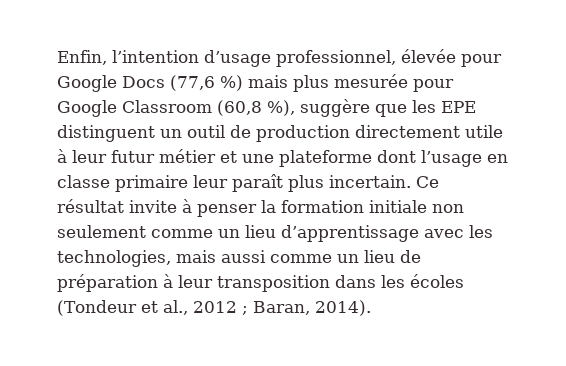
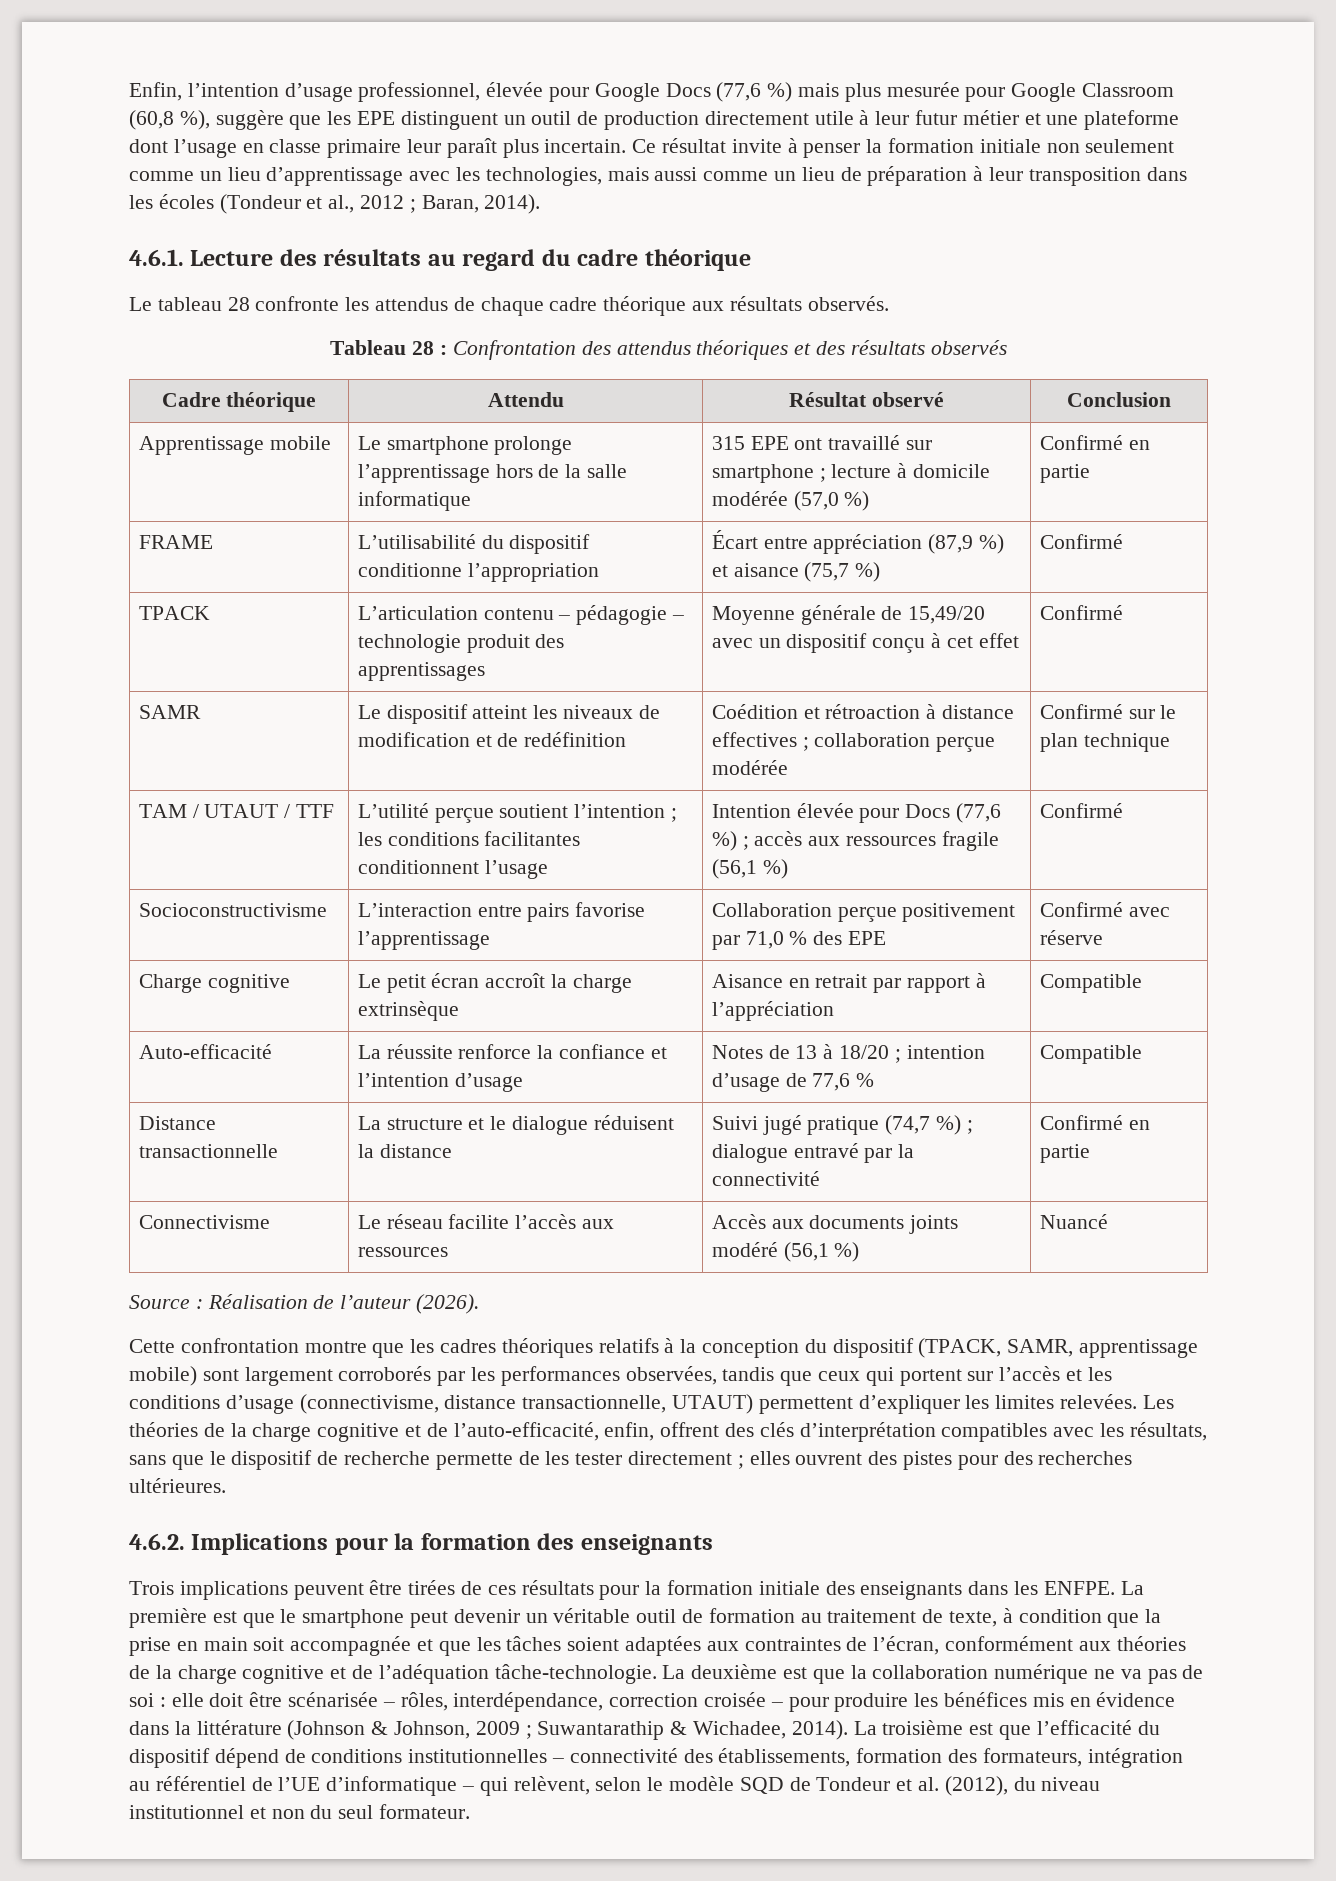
(371, 308) none -> [129,249,751,271] [129,296,889,316] [330,340,1007,360] [161,392,317,412] [487,392,564,407] [789,392,944,407] [1067,392,1171,407] [138,436,331,455] [357,436,573,455] [357,464,628,483] [357,491,471,511] [711,435,933,450] [711,463,991,483] [711,491,870,511] [1039,435,1150,450] [1039,464,1090,483] [138,535,213,549] [357,534,591,554] [357,563,599,582] [711,530,1005,554] [711,562,881,582] [1039,534,1123,549] [138,606,210,620] [357,605,685,625] [357,634,565,653] [357,662,485,681] [711,605,986,625] [711,633,1019,653] [1039,605,1123,620] [138,705,201,719] [357,704,660,724] [357,732,627,747] [711,704,1015,719] [711,732,996,752] [711,760,788,775] [1039,704,1177,719] [1039,733,1170,752] [138,804,335,818] [357,803,678,823] [357,831,581,846] [357,860,548,879] [711,803,1002,823] [711,831,999,851] [711,859,788,879] [1039,803,1123,818] [138,903,327,917] [357,902,646,922] [357,931,490,950] [711,903,1016,922] [711,931,887,950] [1039,902,1170,917] [1039,930,1103,945] [138,974,290,993] [357,973,632,993] [357,1001,459,1021] [711,973,986,993] [711,1001,834,1021] [1039,974,1142,993] [138,1044,272,1059] [357,1044,667,1059] [357,1073,523,1092] [711,1044,985,1063] [711,1073,875,1092] [1039,1045,1142,1064] [138,1116,216,1130] [138,1144,278,1158] [357,1115,674,1135] [357,1144,452,1158] [711,1115,973,1135] [711,1143,915,1163] [711,1171,820,1186] [1039,1115,1150,1130] [1039,1144,1090,1163] [138,1215,270,1229] [357,1214,615,1229] [357,1247,448,1257] [711,1214,959,1234] [711,1242,860,1262] [1039,1214,1108,1229] [129,1294,480,1314] [129,1338,1199,1358] [129,1366,1112,1386] [129,1394,1174,1414] [129,1422,1207,1442] [129,1450,1133,1470] [129,1478,226,1493] [129,1533,713,1555] [129,1580,1144,1600] [129,1608,1162,1628] [129,1636,1186,1656] [129,1664,1204,1684] [129,1692,1176,1712] [129,1720,1160,1740] [129,1748,1183,1768] [129,1776,1101,1796] [129,1804,471,1819] // 4.6.1. Lecture des résultats au regard du cadre théorique // Le tableau 28 confronte les attendus de chaque cadre théorique aux résultats observés. // Tableau 28 : Confrontation des attendus théoriques et des résultats observés // Cadre théorique | Attendu | Résultat observé | Conclusion // Apprentissage mobile | Le smartphone prolonge l’apprentissage hors de la salle informatique | 315 EPE ont travaillé sur smartphone ; lecture à domicile modérée (57,0 %) | Confirmé en partie // FRAME | L’utilisabilité du dispositif conditionne l’appropriation | Écart entre appréciation (87,9 %) et aisance (75,7 %) | Confirmé // TPACK | L’articulation contenu – pédagogie – technologie produit des apprentissages | Moyenne générale de 15,49/20 avec un dispositif conçu à cet effet | Confirmé // SAMR | Le dispositif atteint les niveaux de modification et de redéfinition | Coédition et rétroaction à distance effectives ; collaboration perçue modérée | Confirmé sur le plan technique // TAM / UTAUT / TTF | L’utilité perçue soutient l’intention ; les conditions facilitantes conditionnent l’usage | Intention élevée pour Docs (77,6 %) ; accès aux ressources fragile (56,1 %) | Confirmé // Socioconstructivisme | L’interaction entre pairs favorise l’apprentissage | Collaboration perçue positivement par 71,0 % des EPE | Confirmé avec réserve // Charge cognitive | Le petit écran accroît la charge extrinsèque | Aisance en retrait par rapport à l’appréciation | Compatible // Auto-efficacité | La réussite renforce la confiance et l’intention d’usage | Notes de 13 à 18/20 ; intention d’usage de 77,6 % | Compatible // Distance transactionnelle | La structure et le dialogue réduisent la distance | Suivi jugé pratique (74,7 %) ; dialogue entravé par la connectivité | Confirmé en partie // Connectivisme | Le réseau facilite l’accès aux ressources | Accès aux documents joints modéré (56,1 %) | Nuancé // Source : Réalisation de l’auteur (2026). // Cette confrontation montre que les cadres théoriques relatifs à la conception du dispositif (TPACK, SAMR, apprentissage mobile) sont largement corroborés par les performances observées, tandis que ceux qui portent sur l’accès et les conditions d’usage (connectivisme, distance transactionnelle, UTAUT) permettent d’expliquer les limites relevées. Les théories de la charge cognitive et de l’auto-efficacité, enfin, offrent des clés d’interprétation compatibles avec les résultats, sans que le dispositif de recherche permette de les tester directement ; elles ouvrent des pistes pour des recherches ultérieures. // 4.6.2. Implications pour la formation des enseignants // Trois implications peuvent être tirées de ces résultats pour la formation initiale des enseignants dans les ENFPE. La première est que le smartphone peut devenir un véritable outil de formation au traitement de texte, à condition que la prise en main soit accompagnée et que les tâches soient adaptées aux contraintes de l’écran, conformément aux théories de la charge cognitive et de l’adéquation tâche-technologie. La deuxième est que la collaboration numérique ne va pas de soi : elle doit être scénarisée – rôles, interdépendance, correction croisée – pour produire les bénéfices mis en évidence dans la littérature (Johnson & Johnson, 2009 ; Suwantarathip & Wichadee, 2014). La troisième est que l’efficacité du dispositif dépend de conditions institutionnelles – connectivité des établissements, formation des formateurs, intégration au référentiel de l’UE d’informatique – qui relèvent, selon le modèle SQD de Tondeur et al. (2012), du niveau institutionnel et non du seul formateur.

